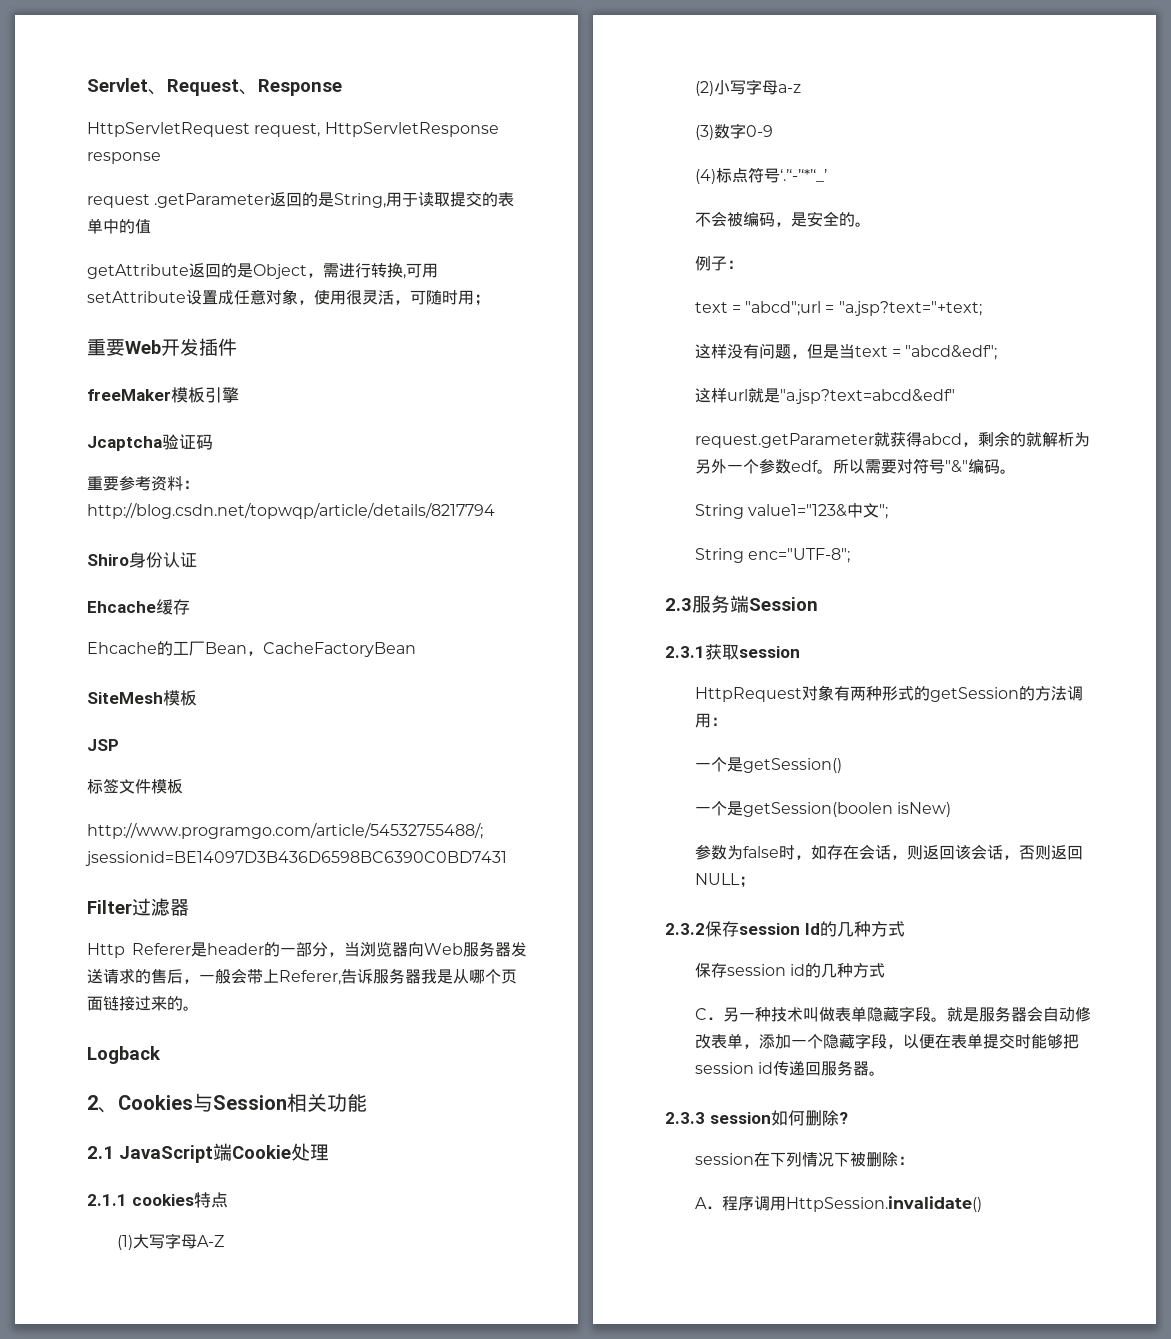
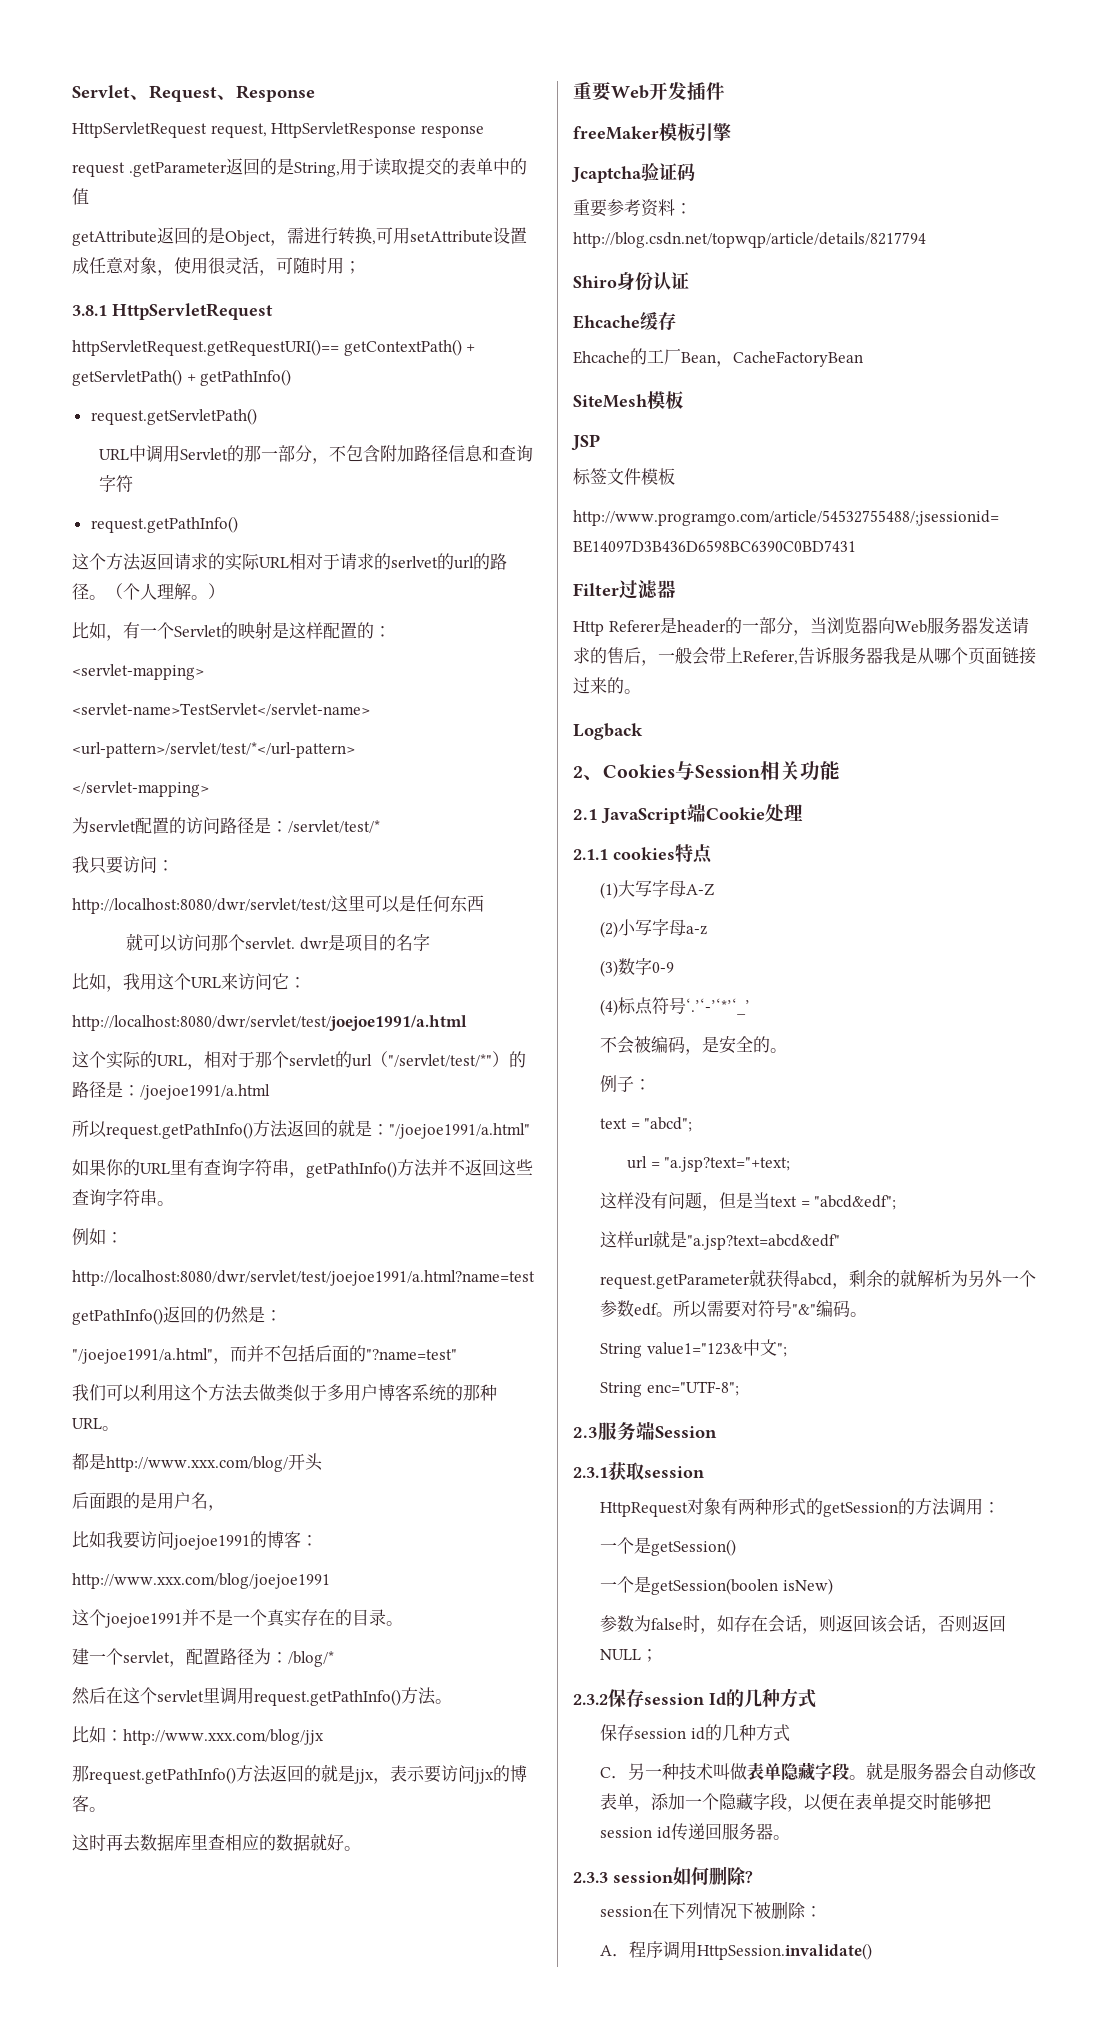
(490, 300) none -> [72,303,273,320] [72,339,476,356] [72,369,292,386] [90,408,257,425] [99,445,534,464] [99,475,134,492] [90,516,238,533] [72,553,507,571] [72,583,225,600] [72,622,391,641] [72,664,204,680] [72,703,370,716] [72,742,355,758] [72,781,209,797] [72,817,380,834] [72,856,174,874] [72,895,484,914] [126,933,430,952] [72,973,306,992] [72,1015,467,1031] [72,1051,526,1070] [72,1081,270,1100] [72,1119,530,1139] [72,1159,533,1178] [72,1189,174,1206] [72,1228,123,1245] [72,1270,535,1286] [72,1306,282,1325] [72,1345,457,1364] [72,1384,497,1402] [72,1418,119,1431] [72,1453,323,1472] [72,1492,225,1511] [72,1531,318,1550] [72,1573,330,1589] [72,1609,403,1628] [72,1648,334,1667] [72,1687,452,1706] [72,1726,324,1745] [72,1764,527,1784] [72,1795,106,1812] [72,1833,361,1852] // 3.8.1 HttpServletRequest // httpServletRequest.getRequestURI()== getContextPath() + getServletPath() + getPathInfo() // request.getServletPath() // URL中调用Servlet的那一部分，不包含附加路径信息和查询字符 // request.getPathInfo() // 这个方法返回请求的实际URL相对于请求的serlvet的url的路径。（个人理解。） // 比如，有一个Servlet的映射是这样配置的： // <servlet-mapping> // <servlet-name>TestServlet</servlet-name> // <url-pattern>/servlet/test/*</url-pattern> // </servlet-mapping> // 为servlet配置的访问路径是：/servlet/test/* // 我只要访问： // http://localhost:8080/dwr/servlet/test/这里可以是任何东西 // 就可以访问那个servlet. dwr是项目的名字 // 比如，我用这个URL来访问它： // http://localhost:8080/dwr/servlet/test/joejoe1991/a.html // 这个实际的URL，相对于那个servlet的url（"/servlet/test/*"）的路径是：/joejoe1991/a.html // 所以request.getPathInfo()方法返回的就是："/joejoe1991/a.html" // 如果你的URL里有查询字符串，getPathInfo()方法并不返回这些查询字符串。 // 例如： // http://localhost:8080/dwr/servlet/test/joejoe1991/a.html?name=test // getPathInfo()返回的仍然是： // "/joejoe1991/a.html"，而并不包括后面的"?name=test" // 我们可以利用这个方法去做类似于多用户博客系统的那种URL。 // 都是http://www.xxx.com/blog/开头 // 后面跟的是用户名， // 比如我要访问joejoe1991的博客： // http://www.xxx.com/blog/joejoe1991 // 这个joejoe1991并不是一个真实存在的目录。 // 建一个servlet，配置路径为：/blog/* // 然后在这个servlet里调用request.getPathInfo()方法。 // 比如：http://www.xxx.com/blog/jjx // 那request.getPathInfo()方法返回的就是jjx，表示要访问jjx的博客。 // 这时再去数据库里查相应的数据就好。
[745,301,822,316] "abcd";url -> [644,1117,693,1132] [627,1156,648,1169] "abcd"; // url

